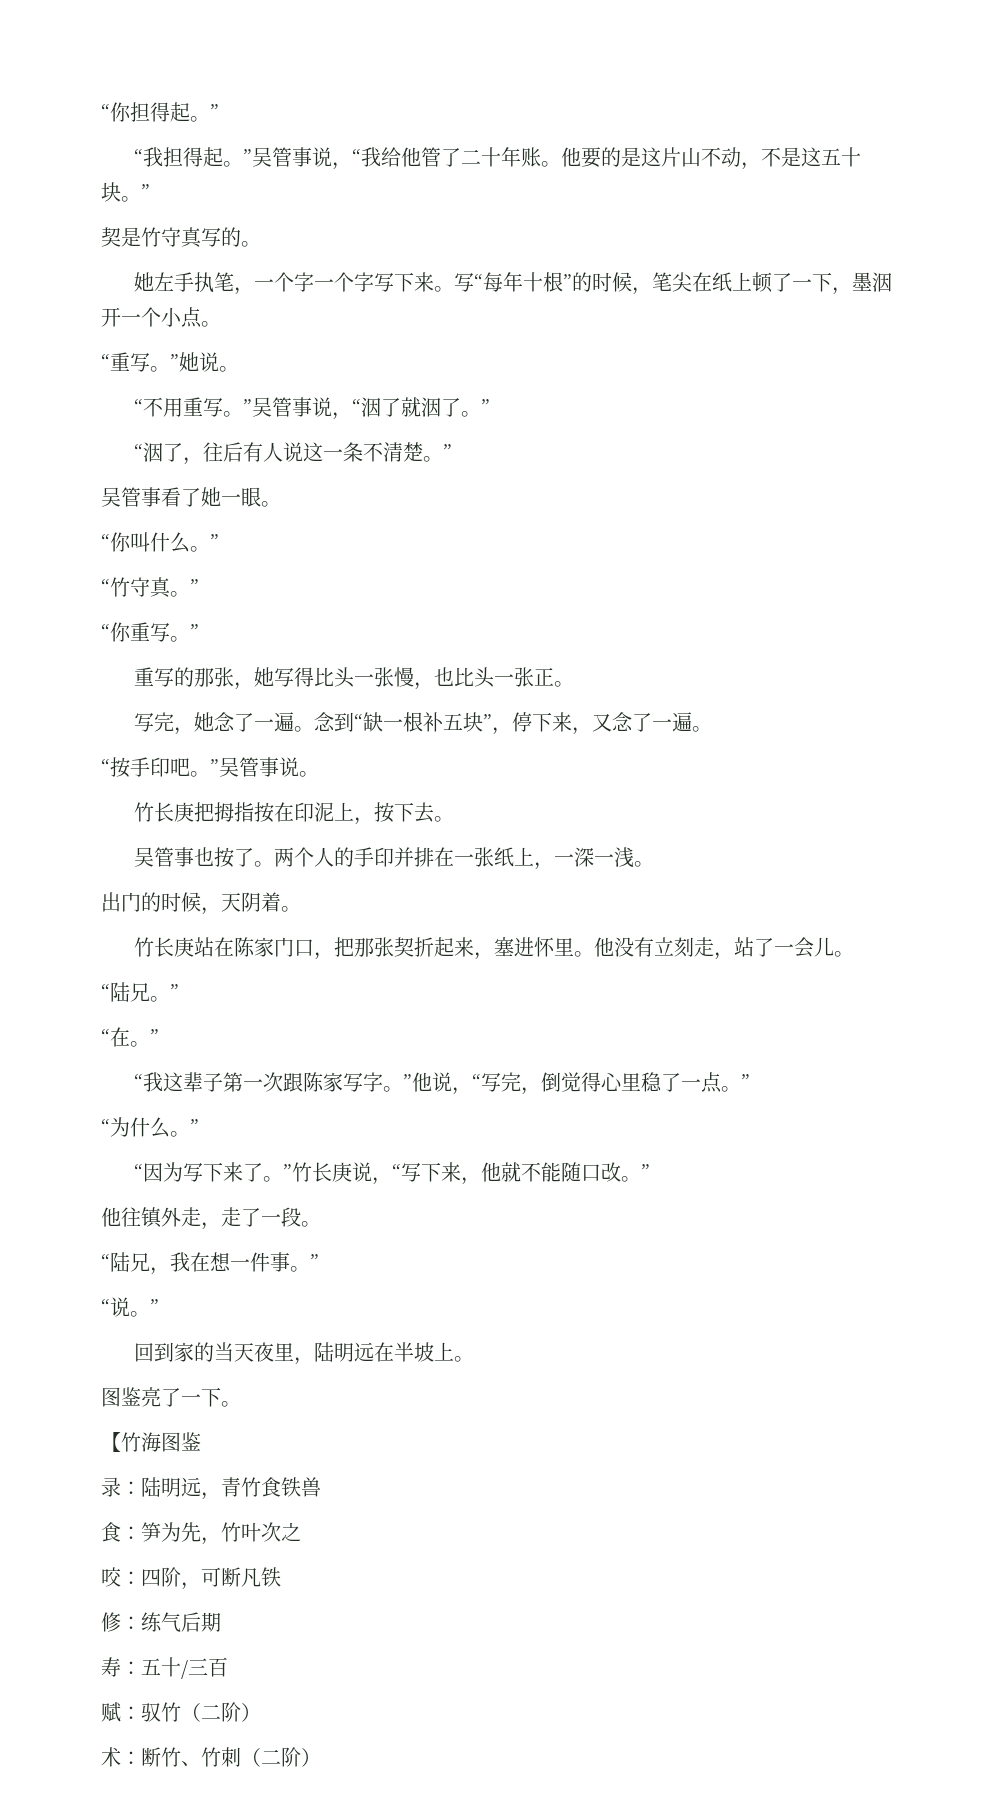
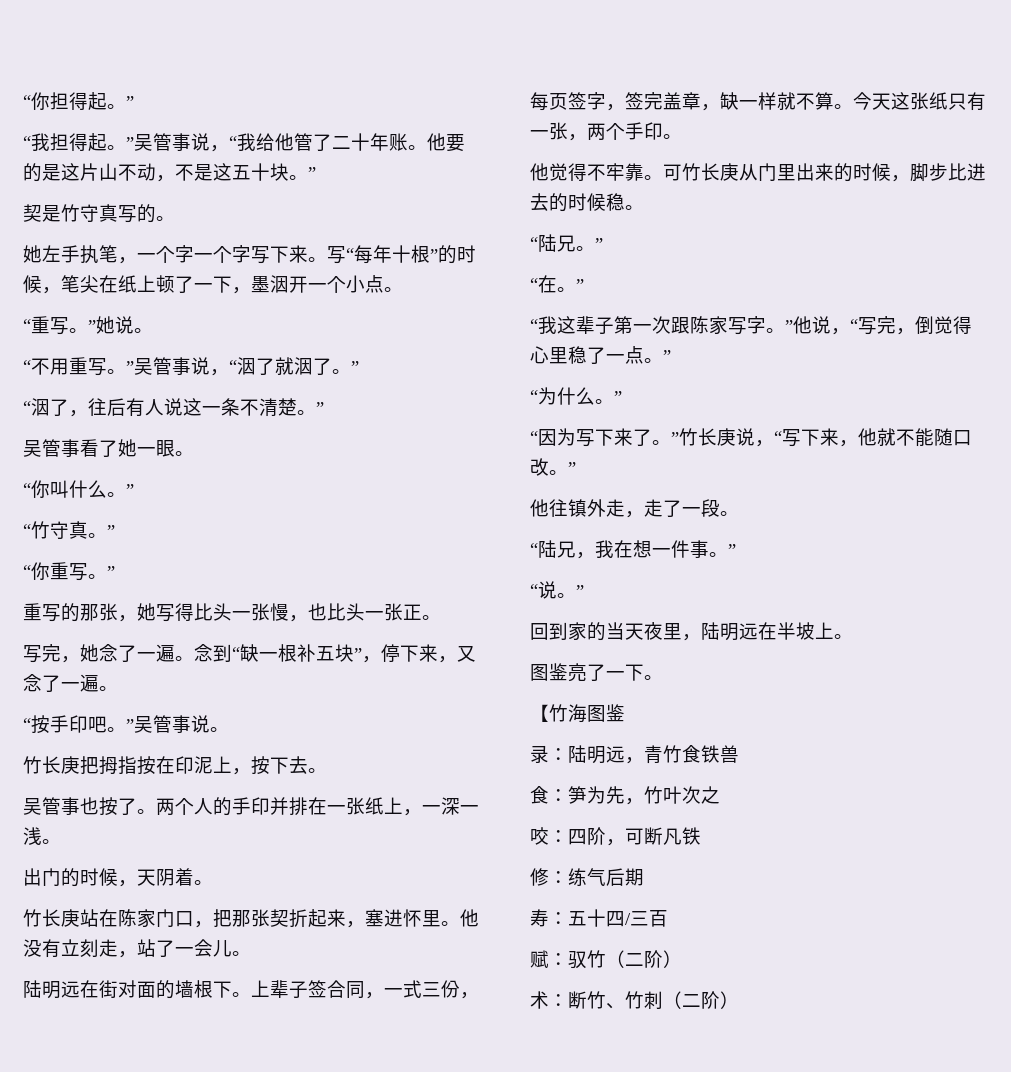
(854, 954) none -> [23,980,479,999] [530,92,986,111] [530,122,682,141] [530,163,986,182] [530,193,644,212] // 陆明远在街对面的墙根下。上辈子签合同，一式三份，每页签字，签完盖章，缺一样就不算。今天这张纸只有一张，两个手印。 // 他觉得不牢靠。可竹长庚从门里出来的时候，脚步比进去的时候稳。
(181, 1667) none -> [606,911,625,927] 四

